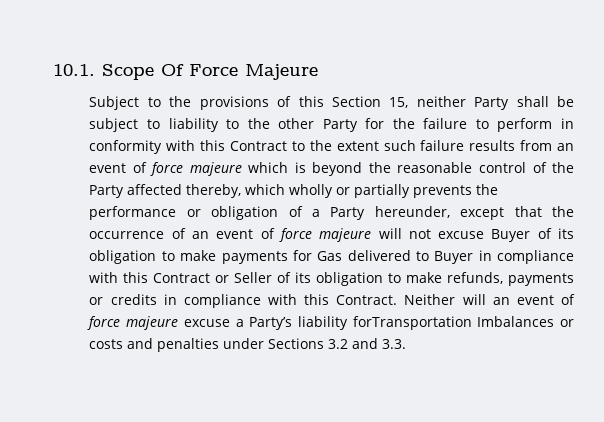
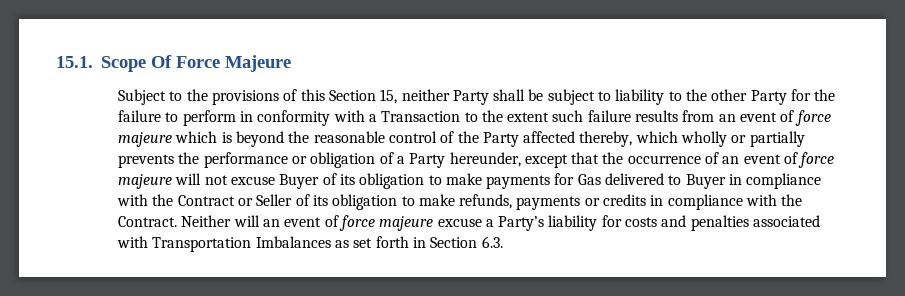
[53,64,95,76] 10.1. -> [56,56,93,68] 15.1.
[200,140,288,151] this Contract -> [368,111,461,122] a Transaction
[123,272,149,283] this -> [152,194,174,206] the
[304,294,330,305] this -> [781,194,803,206] the
[352,316,574,330] [89,338,407,352] forTransportation Imbalances or costs and penalties under Sections 3.2 and 3.3. -> [601,215,821,231] [116,236,503,252] for costs and penalties associated with Transportation Imbalances as set forth in Section 6.3.

